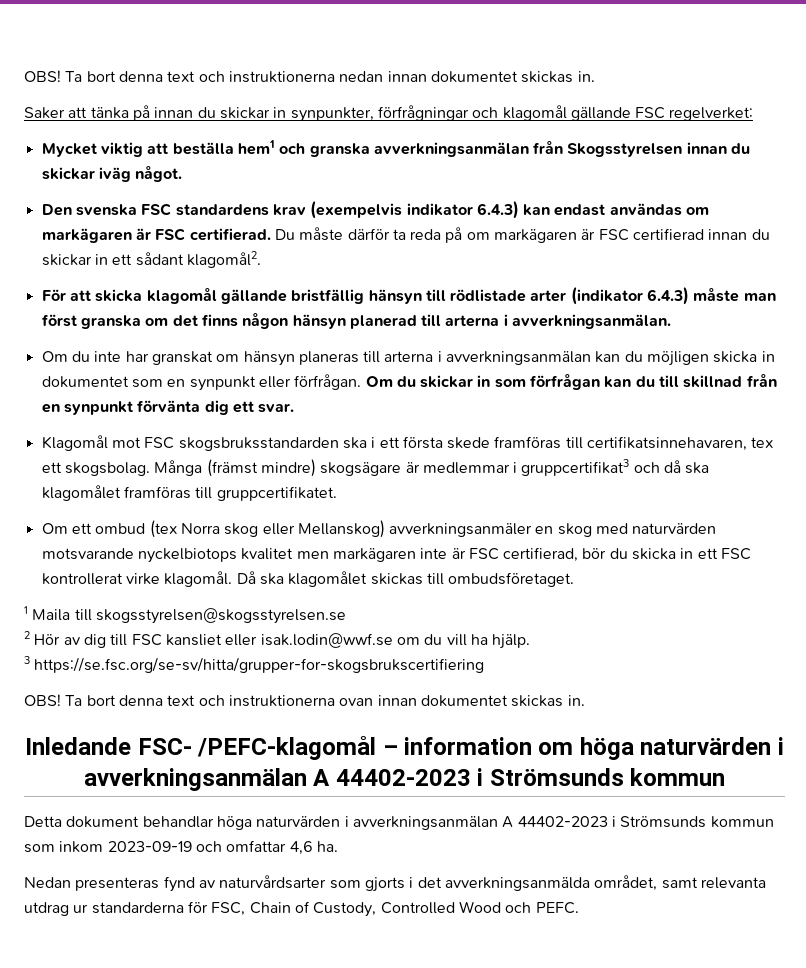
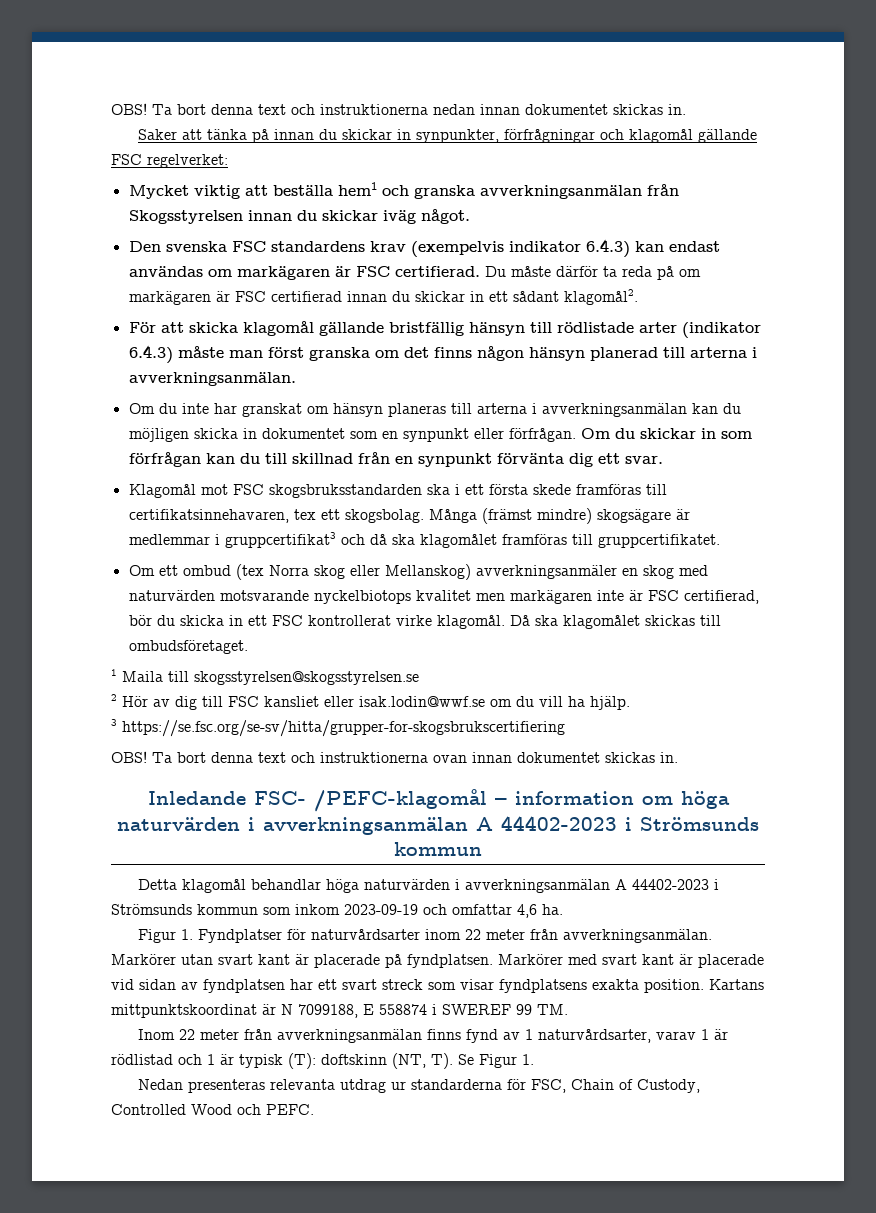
[66,816,140,828] dokument -> [182,879,247,893] klagomål
[24,875,698,892] Nedan presenteras fynd av naturvårdsarter som gjorts i det avverkningsanmälda området, samt -> [138,929,713,943] [111,954,764,968] [111,979,764,993] [111,1004,568,1018] [138,1029,729,1043] [111,1053,534,1069] [138,1079,266,1093] Figur 1. Fyndplatser för naturvårdsarter inom 22 meter från avverkningsanmälan. Markörer utan svart kant är placerade på fyndplatsen. Markörer med svart kant är placerade vid sidan av fyndplatsen har ett svart streck som visar fyndplatsens exakta position. Kartans mittpunktskoordinat är N 7099188, E 558874 i SWEREF 99 TM. // Inom 22 meter från avverkningsanmälan finns fynd av 1 naturvårdsarter, varav 1 är rödlistad och 1 är typisk (T): doftskinn (NT, T). Se Figur 1. // Nedan presenteras

